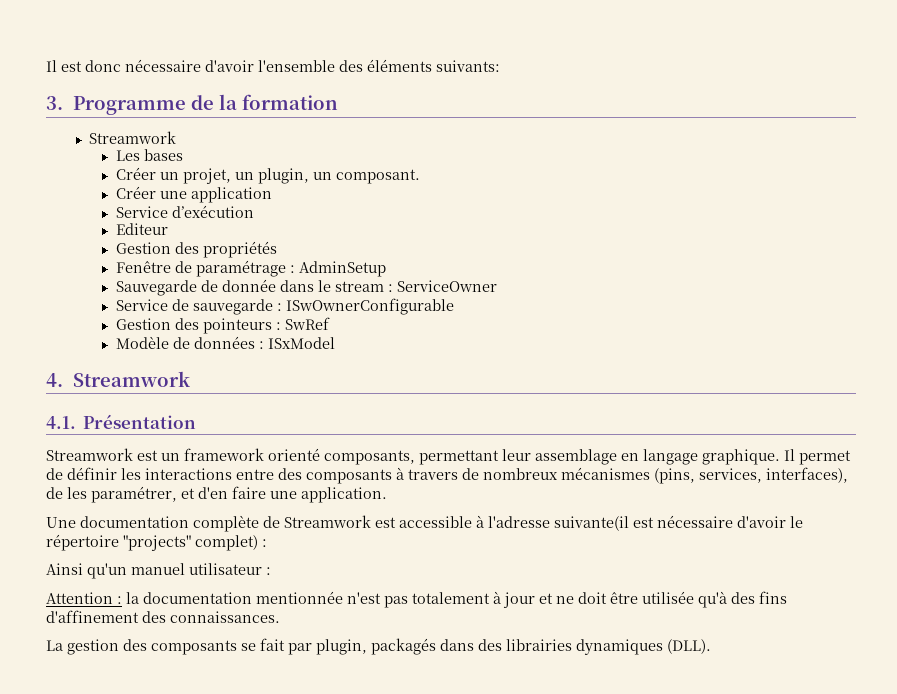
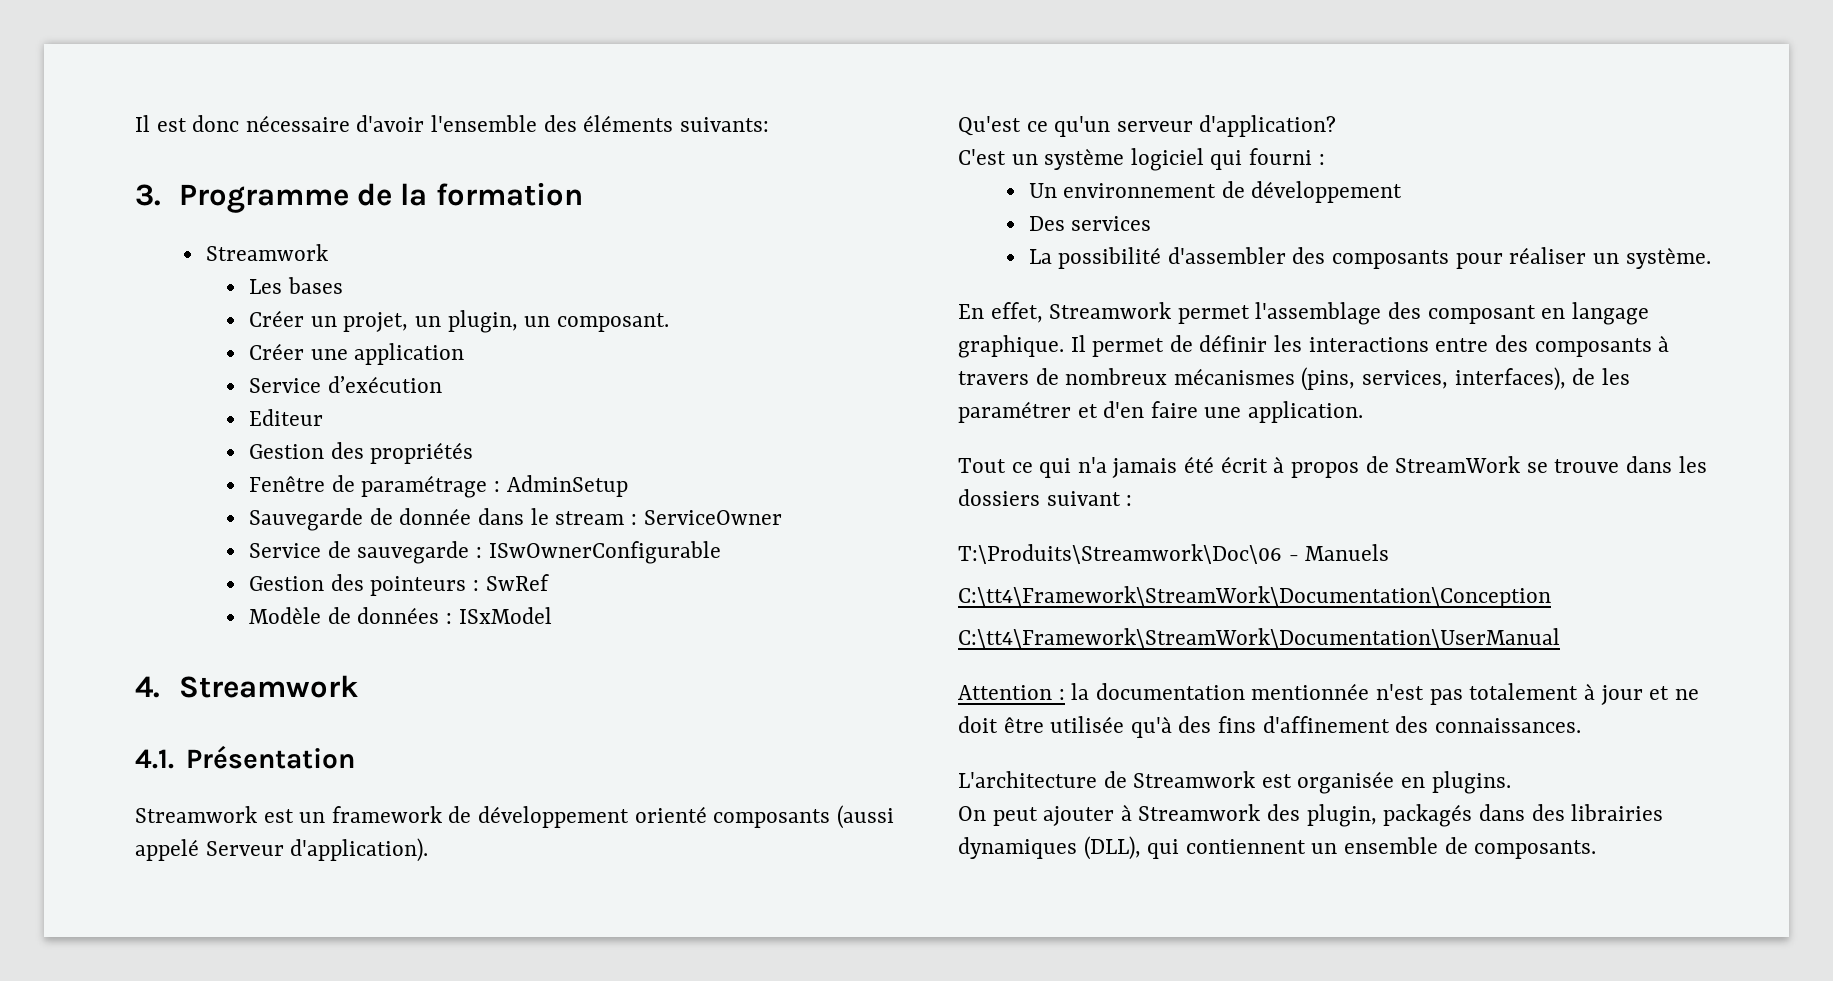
[268,448,617,465] orienté composants, permettant leur assemblage -> [448,805,894,829] [135,838,429,862] [958,115,1337,137] [958,148,1325,171] [1028,181,1403,203] [1028,216,1152,231] [1028,247,1711,269] [958,302,1536,325] de développement orienté composants (aussi appelé Serveur d'application). // Qu'est ce qu'un serveur d'application? // C'est un système logiciel qui fourni : // Un environnement de développement // Des services // La possibilité d'assembler des composants pour réaliser un système. // En effet, Streamwork permet l'assemblage des composant
[91,486,177,503] paramétrer, -> [958,401,1071,423] paramétrer
[46,515,803,532] [46,534,267,551] [46,563,271,579] Une documentation complète de Streamwork est accessible à l'adresse suivante(il est nécessaire d'avoir le répertoire "projects" complet) : // Ainsi qu'un manuel utilisateur : -> [958,456,1707,478] [958,489,1133,506] [958,544,1390,564] [958,586,1551,608] [958,628,1560,648] Tout ce qui n'a jamais été écrit à propos de StreamWork se trouve dans les dossiers suivant : // T:\Produits\Streamwork\Doc\06 - Manuels // C:\tt4\Framework\StreamWork\Documentation\Conception // C:\tt4\Framework\StreamWork\Documentation\UserManual
[46,638,312,655] La gestion des composants se fait par -> [958,771,1511,794] [958,804,1301,826] L'architecture de Streamwork est organisée en plugins. // On peut ajouter à Streamwork des
[667,639,711,654] (DLL). -> [1083,836,1597,860] (DLL), qui contiennent un ensemble de composants.

